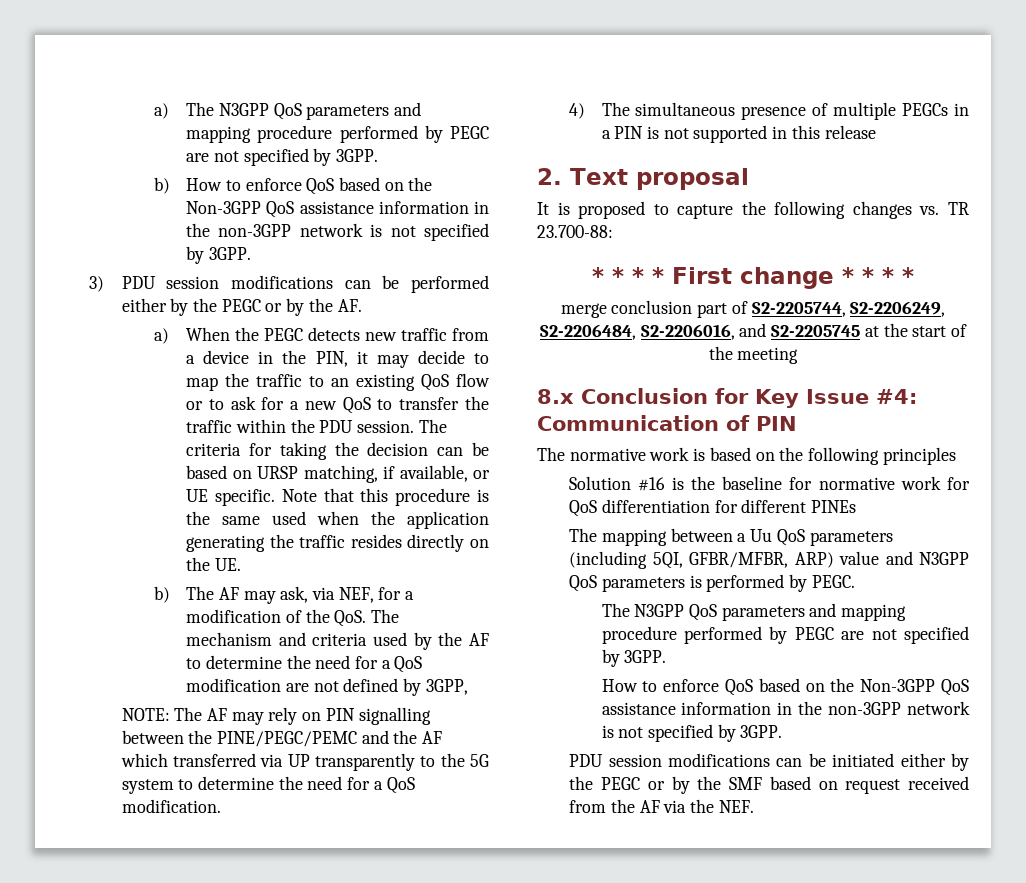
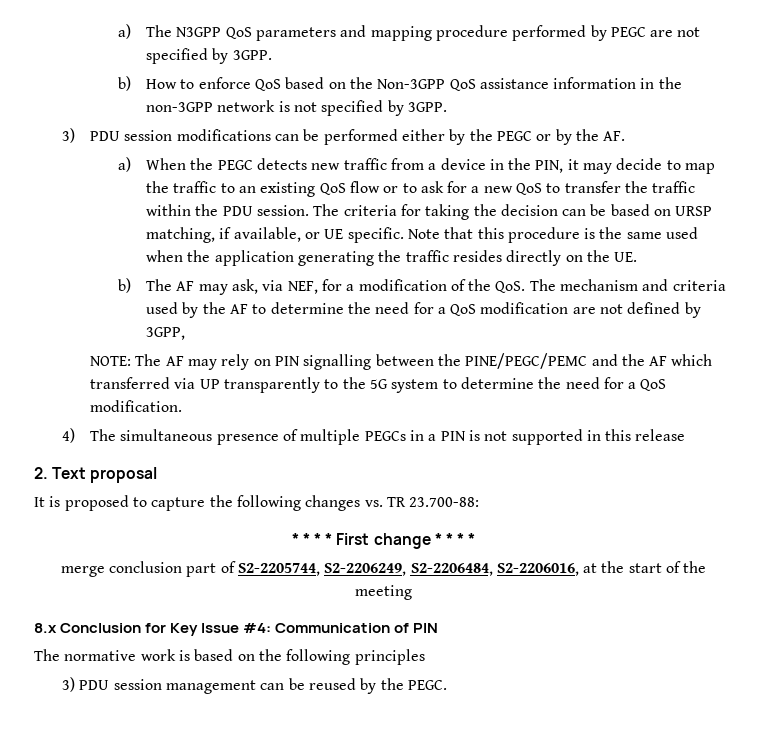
[739,323,861,337] and S2-2205745 -> (579, 569) none
[569,476,970,491] [569,499,857,517] [569,528,893,546] [569,551,969,569] [569,574,855,592] [601,603,907,621] [601,626,969,644] [601,649,667,667] [601,678,969,696] [601,701,970,715] [601,724,783,742] [569,753,970,771] [569,776,969,794] [569,799,754,813] Solution #16 is the baseline for normative work for QoS differentiation for different PINEs // The mapping between a Uu QoS parameters (including 5QI, GFBR/MFBR, ARP) value and N3GPP QoS parameters is performed by PEGC. // The N3GPP QoS parameters and mapping procedure performed by PEGC are not specified by 3GPP. // How to enforce QoS based on the Non-3GPP QoS assistance information in the non-3GPP network is not specified by 3GPP. // PDU session modifications can be initiated either by the PEGC or by the SMF based on request received from the AF via the NEF. -> [61,677,447,694] 3) PDU session management can be reused by the PEGC.

